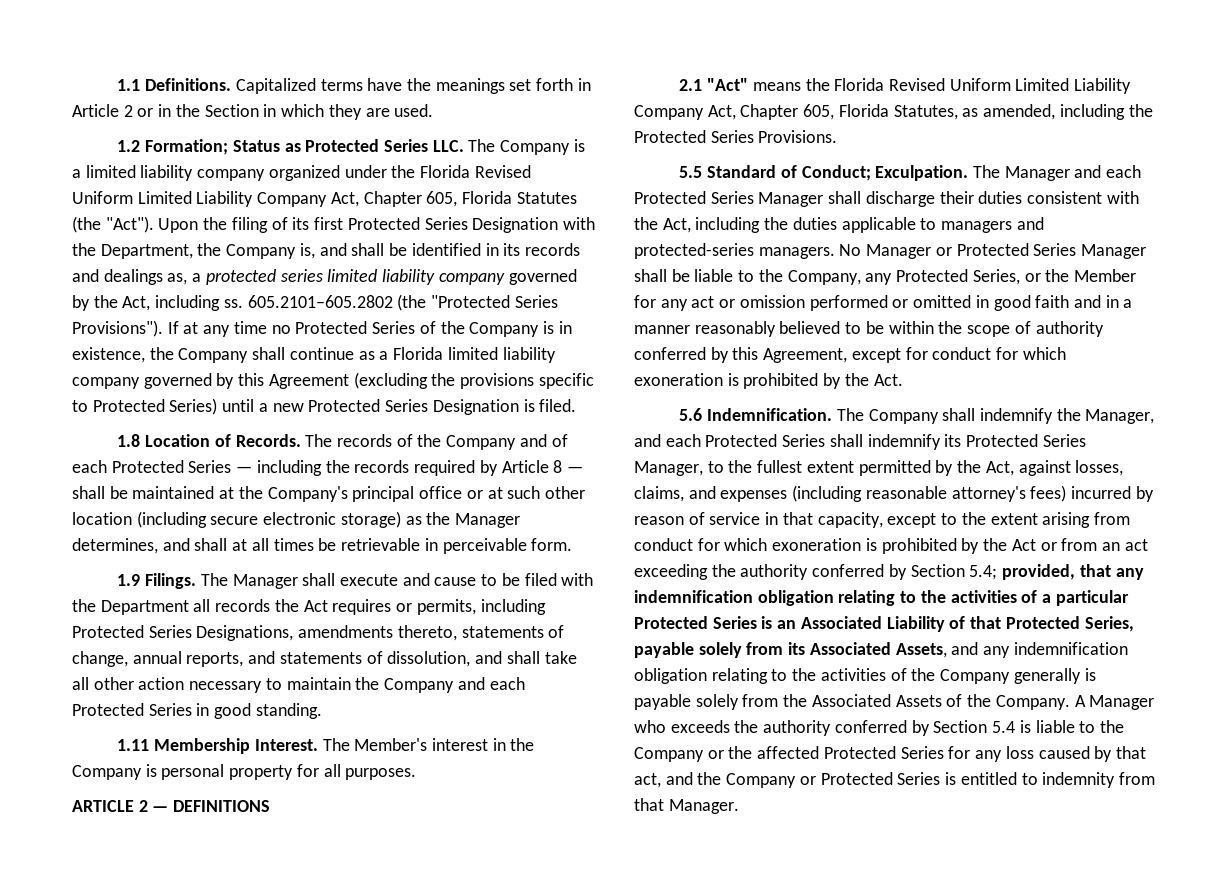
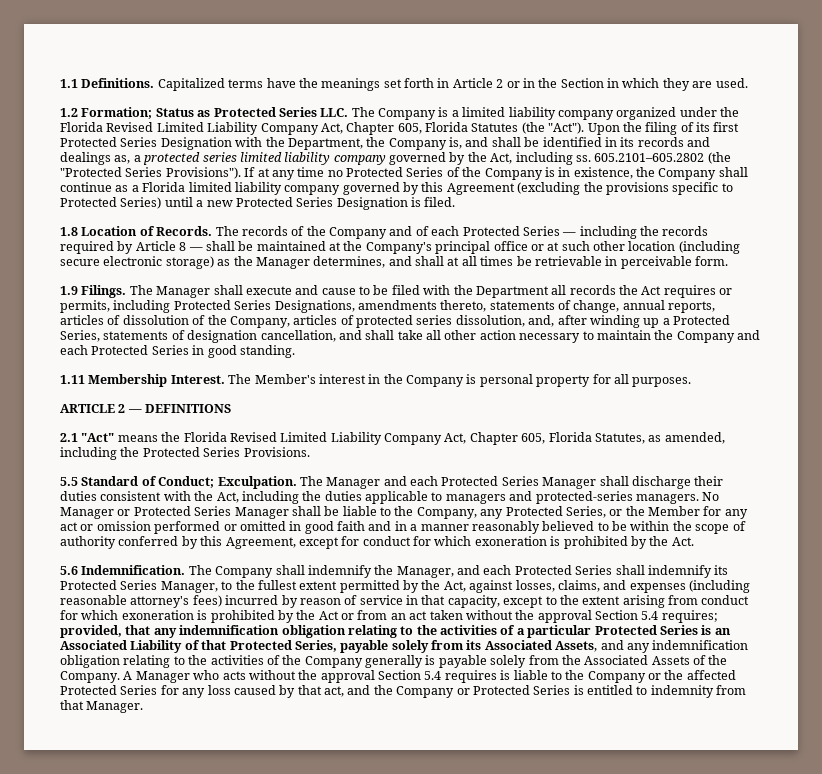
[72,191,133,204] Uniform -> (154, 127) none
[248,651,471,667] and statements of dissolution, -> [60,315,730,328] [60,330,336,343] articles of dissolution of the Company, articles of protected series dissolution, and, after winding up a Protected Series, statements of designation cancellation,
[949,78,1011,91] Uniform -> (277, 437) none
[634,564,998,580] exceeding the authority conferred by Section 5.4; -> [429,610,718,623] taken without the approval Section 5.4 requires;
[670,720,1016,736] exceeds the authority conferred by Section 5.4 -> [222,670,497,683] acts without the approval Section 5.4 requires

